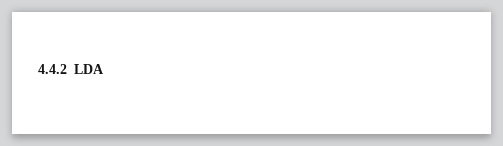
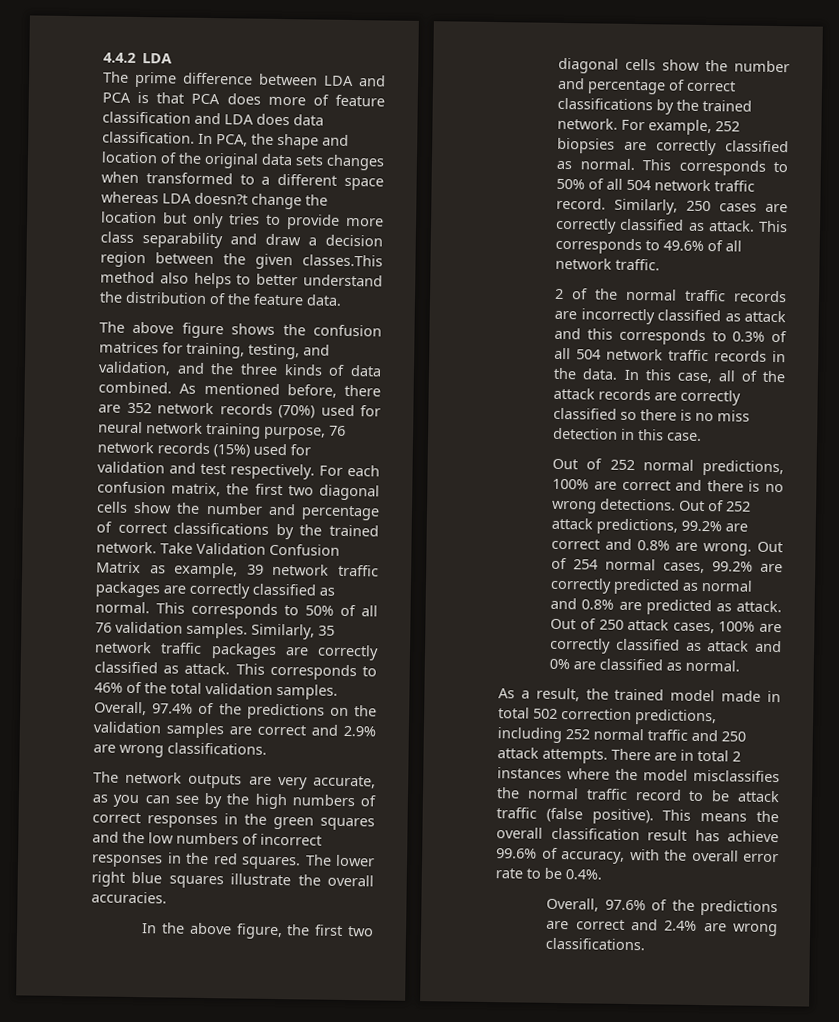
(104, 69) none -> [103,71,386,88] [102,91,385,107] [102,111,324,126] [102,131,349,150] [101,151,385,171] [101,171,385,191] [101,191,328,210] [101,211,384,230] [100,231,383,249] [100,251,383,270] [100,271,383,289] [99,291,342,306] [99,321,382,339] [99,341,330,360] [98,361,382,377] [98,381,381,398] [98,402,381,419] [98,421,346,440] [97,441,311,458] [97,461,380,480] [97,481,380,501] [96,501,380,521] [96,521,379,540] [96,541,340,556] [96,561,379,579] [95,581,335,599] [95,601,378,620] [95,621,335,640] [94,641,379,661] [94,661,377,681] [94,681,338,700] [94,701,377,720] [93,721,376,739] [93,742,267,758] [93,771,376,790] [92,792,376,810] [92,812,375,831] [92,831,322,846] [91,852,375,870] [91,871,374,889] [91,891,167,904] [142,922,374,940] [558,57,790,74] [557,77,737,95] [557,97,753,115] [557,117,741,136] [557,137,789,156] [556,158,788,176] [556,178,756,192] [556,197,788,215] [555,217,788,234] [555,237,743,255] [555,257,661,271] [555,288,787,303] [554,308,786,325] [554,327,787,346] [554,347,786,363] [553,367,786,384] [553,387,742,406] [553,407,751,422] [553,427,703,441] [552,458,784,477] [552,478,784,493] [551,498,752,514] [551,517,749,535] [551,538,783,556] [551,557,783,574] [550,577,754,595] [550,597,782,616] [550,618,782,634] [550,637,782,654] [549,658,741,672] [498,687,781,703] [498,707,717,726] [497,727,746,744] [497,747,741,764] [497,767,780,783] [496,787,780,803] [496,807,779,825] [496,827,779,843] [496,847,779,864] [495,867,602,880] [546,897,778,917] [546,919,778,937] [545,937,646,951] // The prime difference between LDA and PCA is that PCA does more of feature classification and LDA does data classification. In PCA, the shape and location of the original data sets changes when transformed to a different space whereas LDA doesn?t change the location but only tries to provide more class separability and draw a decision region between the given classes.This method also helps to better understand the distribution of the feature data. // The above figure shows the confusion matrices for training, testing, and validation, and the three kinds of data combined. As mentioned before, there are 352 network records (70%) used for neural network training purpose, 76 network records (15%) used for validation and test respectively. For each confusion matrix, the first two diagonal cells show the number and percentage of correct classifications by the trained network. Take Validation Confusion Matrix as example, 39 network traffic packages are correctly classified as normal. This corresponds to 50% of all 76 validation samples. Similarly, 35 network traffic packages are correctly classified as attack. This corresponds to 46% of the total validation samples. Overall, 97.4% of the predictions on the validation samples are correct and 2.9% are wrong classifications. // The network outputs are very accurate, as you can see by the high numbers of correct responses in the green squares and the low numbers of incorrect responses in the red squares. The lower right blue squares illustrate the overall accuracies. // In the above figure, the first two diagonal cells show the number and percentage of correct classifications by the trained network. For example, 252 biopsies are correctly classified as normal. This corresponds to 50% of all 504 network traffic record. Similarly, 250 cases are correctly classified as attack. This corresponds to 49.6% of all network traffic. // 2 of the normal traffic records are incorrectly classified as attack and this corresponds to 0.3% of all 504 network traffic records in the data. In this case, all of the attack records are correctly classified so there is no miss detection in this case. // Out of 252 normal predictions, 100% are correct and there is no wrong detections. Out of 252 attack predictions, 99.2% are correct and 0.8% are wrong. Out of 254 normal cases, 99.2% are correctly predicted as normal and 0.8% are predicted as attack. Out of 250 attack cases, 100% are correctly classified as attack and 0% are classified as normal. // As a result, the trained model made in total 502 correction predictions, including 252 normal traffic and 250 attack attempts. There are in total 2 instances where the model misclassifies the normal traffic record to be attack traffic (false positive). This means the overall classification result has achieve 99.6% of accuracy, with the overall error rate to be 0.4%. // Overall, 97.6% of the predictions are correct and 2.4% are wrong classifications.

